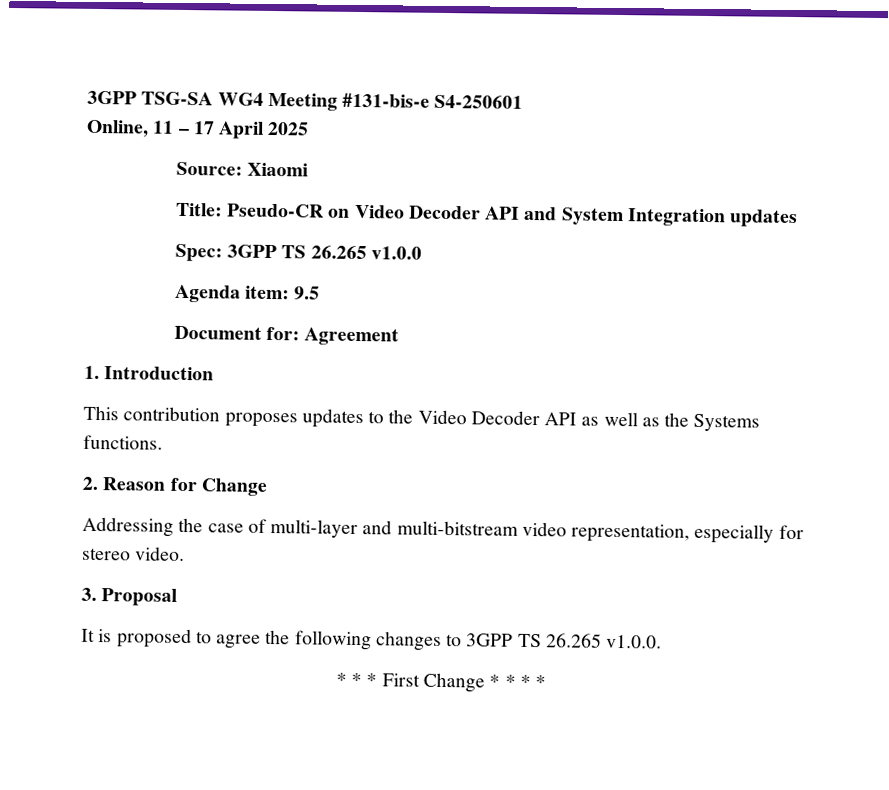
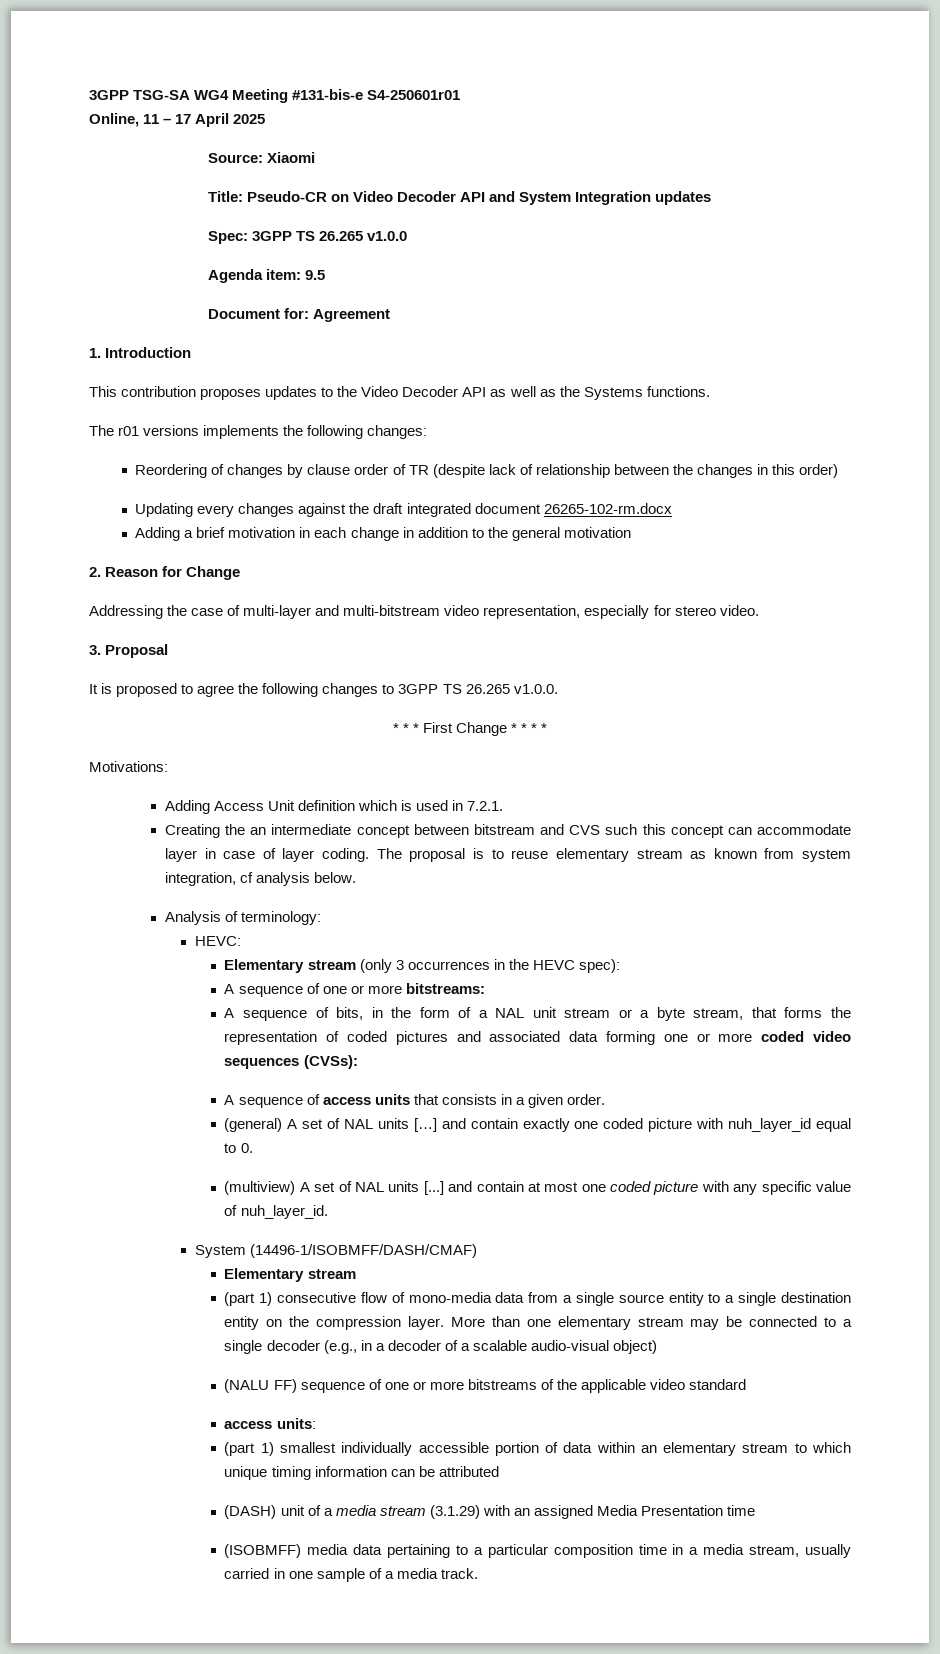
[434,94,524,109] S4-250601 -> [367,90,461,100] S4-250601r01
(163, 442) none -> [89,425,428,439] [135,464,839,478] [135,503,672,517] [135,527,631,541] // The r01 versions implements the following changes: // Reordering of changes by clause order of TR (despite lack of relationship between the changes in this order) // Updating every changes against the draft integrated document 26265-102-rm.docx // Adding a brief motivation in each change in addition to the general motivation
(547, 682) none -> [89,761,168,772] [164,800,504,814] [164,824,851,838] [164,848,852,862] [164,872,357,886] [164,911,322,925] [194,936,241,946] [224,959,620,973] [224,983,485,997] [224,1007,852,1021] [224,1031,852,1045] [224,1055,358,1069] [224,1094,605,1108] [224,1118,852,1132] [224,1143,253,1153] [224,1181,852,1195] [224,1205,328,1219] [194,1244,477,1258] [224,1268,356,1282] [224,1292,851,1306] [224,1316,852,1330] [224,1340,657,1354] [224,1379,747,1393] [224,1418,316,1429] [224,1442,852,1456] [224,1466,499,1480] [224,1505,756,1519] [224,1544,851,1558] [224,1568,478,1582] // Motivations: // Adding Access Unit definition which is used in 7.2.1. // Creating the an intermediate concept between bitstream and CVS such this concept can accommodate layer in case of layer coding. The proposal is to reuse elementary stream as known from system integration, cf analysis below. // Analysis of terminology: // HEVC: // Elementary stream (only 3 occurrences in the HEVC spec): // A sequence of one or more bitstreams: // A sequence of bits, in the form of a NAL unit stream or a byte stream, that forms the representation of coded pictures and associated data forming one or more coded video sequences (CVSs): // A sequence of access units that consists in a given order. // (general) A set of NAL units […] and contain exactly one coded picture with nuh_layer_id equal to 0. // (multiview) A set of NAL units [...] and contain at most one coded picture with any specific value of nuh_layer_id. // System (14496-1/ISOBMFF/DASH/CMAF) // Elementary stream // (part 1) consecutive flow of mono-media data from a single source entity to a single destination entity on the compression layer. More than one elementary stream may be connected to a single decoder (e.g., in a decoder of a scalable audio-visual object) // (NALU FF) sequence of one or more bitstreams of the applicable video standard // access units: // (part 1) smallest individually accessible portion of data within an elementary stream to which unique timing information can be attributed // (DASH) unit of a media stream (3.1.29) with an assigned Media Presentation time // (ISOBMFF) media data pertaining to a particular composition time in a media stream, usually carried in one sample of a media track.

